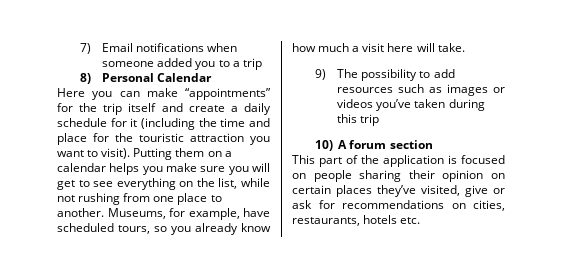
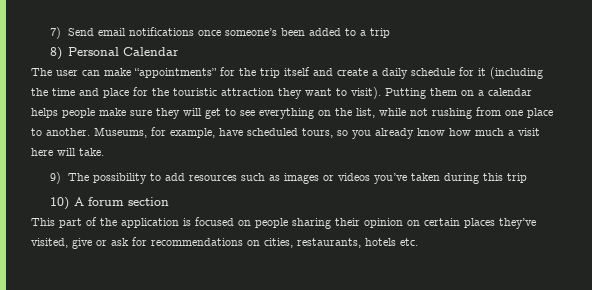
[102,43,238,52] [102,58,216,70] Email notifications when someone added you -> [68,27,342,36] Send email notifications once someone’s been added
[57,88,113,100] Here you -> [31,68,78,76] The user
[250,136,270,145] you -> [278,88,302,99] they
[142,166,163,175] you -> [62,108,95,118] people
[228,166,249,175] you -> [156,108,180,119] they

